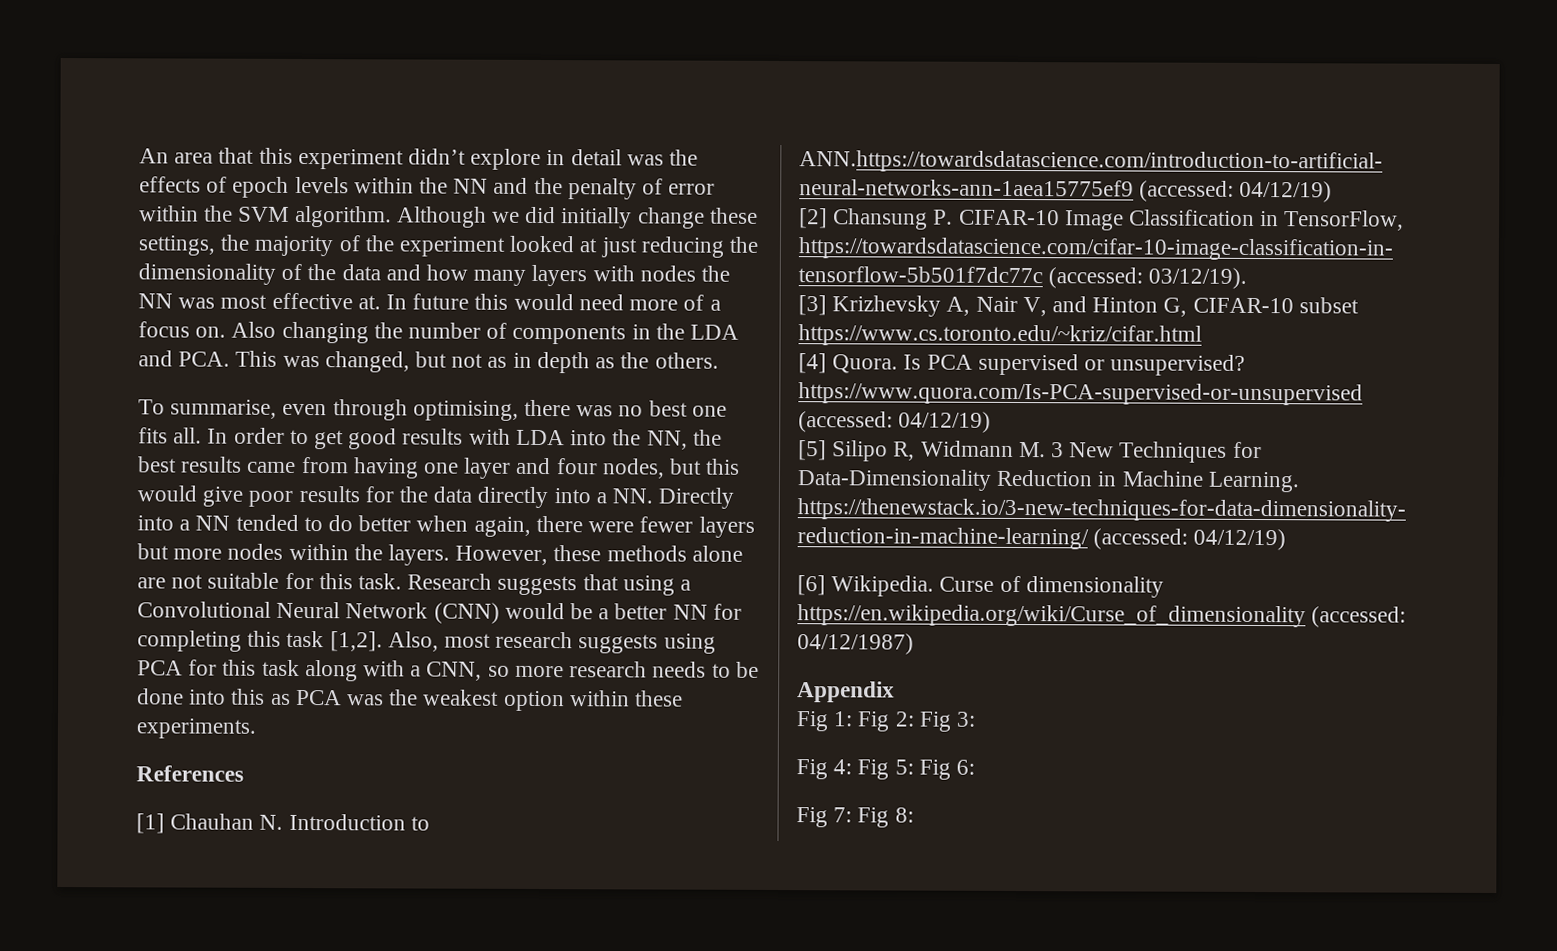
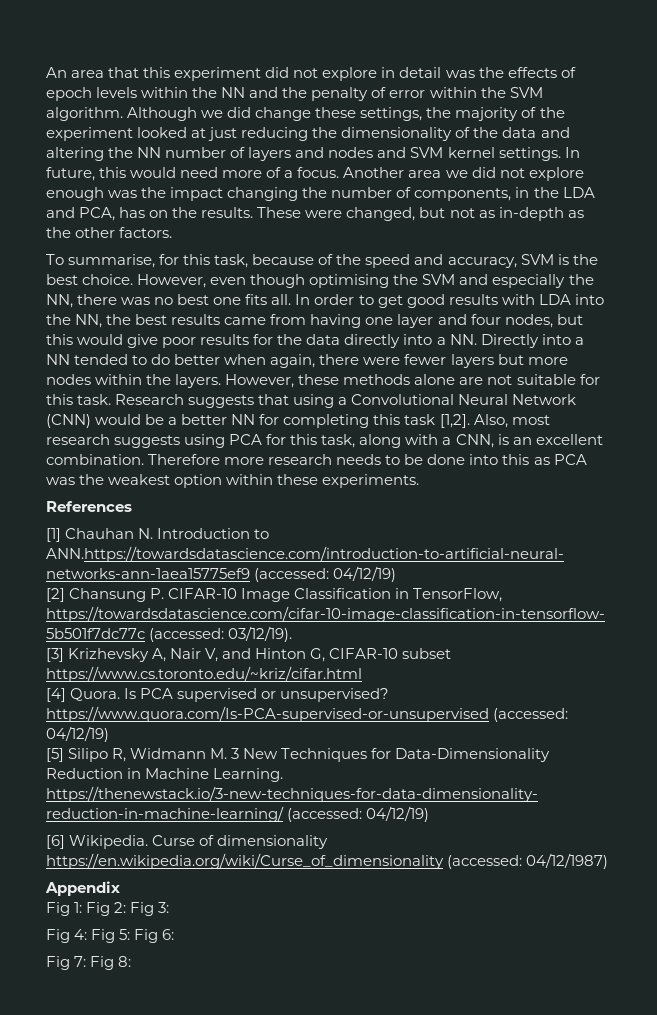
[408,148,467,165] didn’t -> [265,67,319,78] did not
[561,207,633,229] initially -> (252, 112) none
[426,264,731,287] [138,292,470,310] how many layers with nodes the NN was most effective at. In future -> [46,147,580,161] [46,167,95,181] altering the NN number of layers and nodes and SVM kernel settings. In future,
[138,321,277,338] focus on. Also -> [297,167,584,181] [46,187,224,201] focus. Another area we did not explore enough was the impact
[512,324,627,345] components -> [414,188,512,201] components,
[178,350,719,374] [138,399,519,421] PCA. This was changed, but not as in depth as the others. // To summarise, even through optimising, -> [79,207,584,221] [46,227,173,238] [46,254,598,268] [46,274,594,288] [46,294,73,308] PCA, has on the results. These were changed, but not as in-depth as the other factors. // To summarise, for this task, because of the speed and accuracy, SVM is the best choice. However, even though optimising the SVM and especially the NN,
[261,659,300,676] task -> [321,434,356,448] task,
[487,665,510,677] so -> [497,434,603,445] [46,454,221,465] is an excellent combination. Therefore

